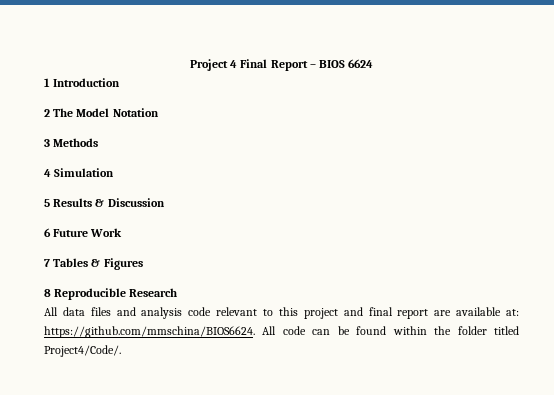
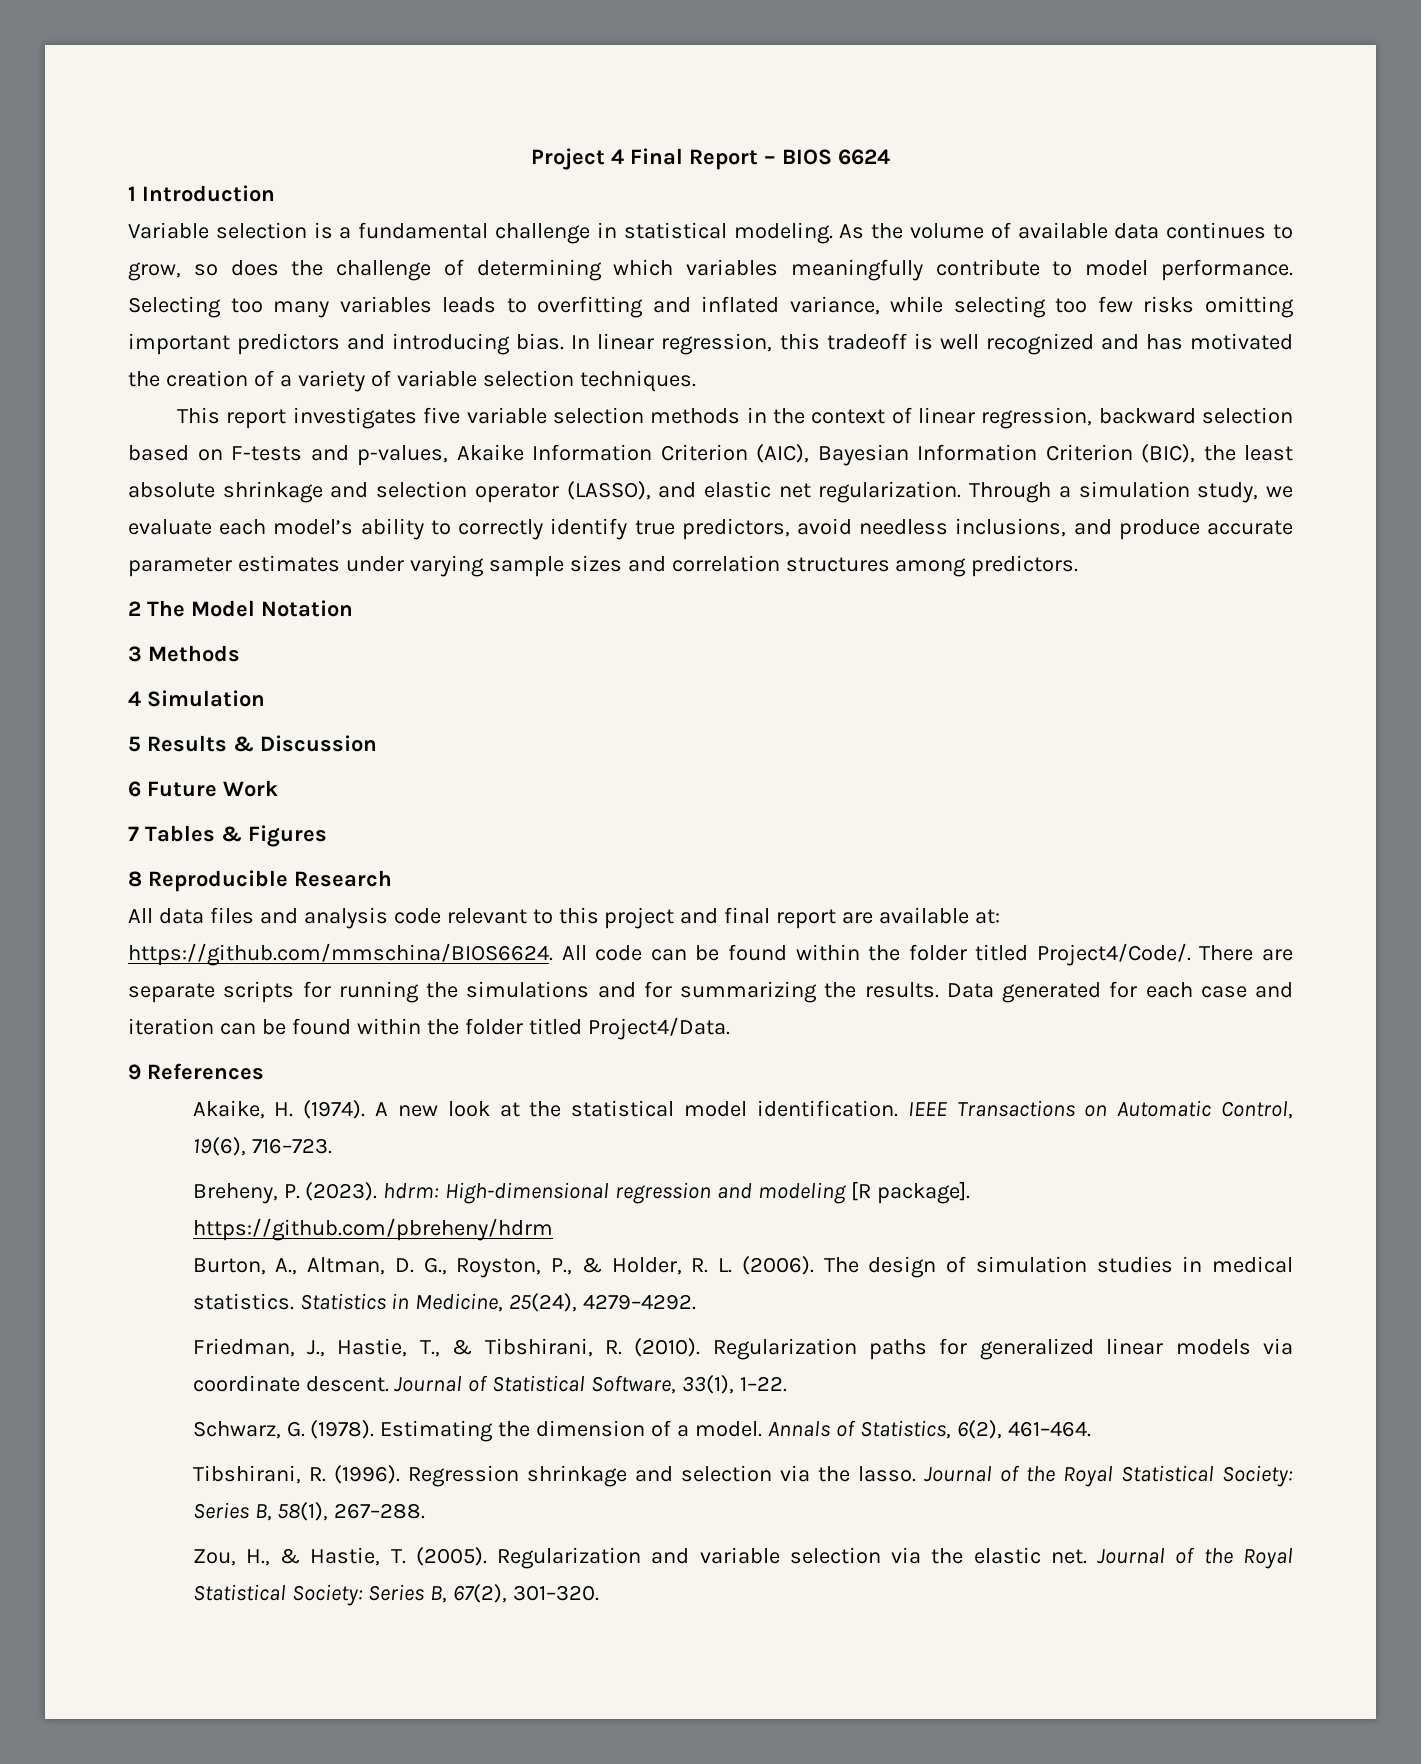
(121, 82) none -> [128,222,1293,244] [128,259,1293,281] [128,296,1294,318] [128,333,1294,355] [128,370,696,392] [177,407,1293,429] [128,444,1293,466] [128,481,1293,503] [128,518,1293,540] [128,555,1079,577] // Variable selection is a fundamental challenge in statistical modeling. As the volume of available data continues to grow, so does the challenge of determining which variables meaningfully contribute to model performance. Selecting too many variables leads to overfitting and inflated variance, while selecting too few risks omitting important predictors and introducing bias. In linear regression, this tradeoff is well recognized and has motivated the creation of a variety of variable selection techniques. // This report investigates five variable selection methods in the context of linear regression, backward selection based on F-tests and p-values, Akaike Information Criterion (AIC), Bayesian Information Criterion (BIC), the least absolute shrinkage and selection operator (LASSO), and elastic net regularization. Through a simulation study, we evaluate each model’s ability to correctly identify true predictors, avoid needless inclusions, and produce accurate parameter estimates under varying sample sizes and correlation structures among predictors.
(121, 351) none -> [1199,945,1293,961] [128,981,1293,1003] [128,1017,730,1040] [128,1063,264,1080] [192,1100,1294,1119] [192,1137,332,1156] [192,1181,971,1204] [192,1218,553,1241] [192,1256,1293,1278] [192,1293,697,1312] [192,1338,1293,1360] [192,1375,788,1394] [192,1420,1091,1442] [192,1465,1293,1487] [192,1502,426,1521] [192,1547,1293,1569] [192,1584,600,1606] There are separate scripts for running the simulations and for summarizing the results. Data generated for each case and iteration can be found within the folder titled Project4/Data. // 9 References // Akaike, H. (1974). A new look at the statistical model identification. IEEE Transactions on Automatic Control, 19(6), 716–723. // Breheny, P. (2023). hdrm: High-dimensional regression and modeling [R package]. https://github.com/pbreheny/hdrm // Burton, A., Altman, D. G., Royston, P., & Holder, R. L. (2006). The design of simulation studies in medical statistics. Statistics in Medicine, 25(24), 4279–4292. // Friedman, J., Hastie, T., & Tibshirani, R. (2010). Regularization paths for generalized linear models via coordinate descent. Journal of Statistical Software, 33(1), 1–22. // Schwarz, G. (1978). Estimating the dimension of a model. Annals of Statistics, 6(2), 461–464. // Tibshirani, R. (1996). Regression shrinkage and selection via the lasso. Journal of the Royal Statistical Society: Series B, 58(1), 267–288. // Zou, H., & Hastie, T. (2005). Regularization and variable selection via the elastic net. Journal of the Royal Statistical Society: Series B, 67(2), 301–320.

